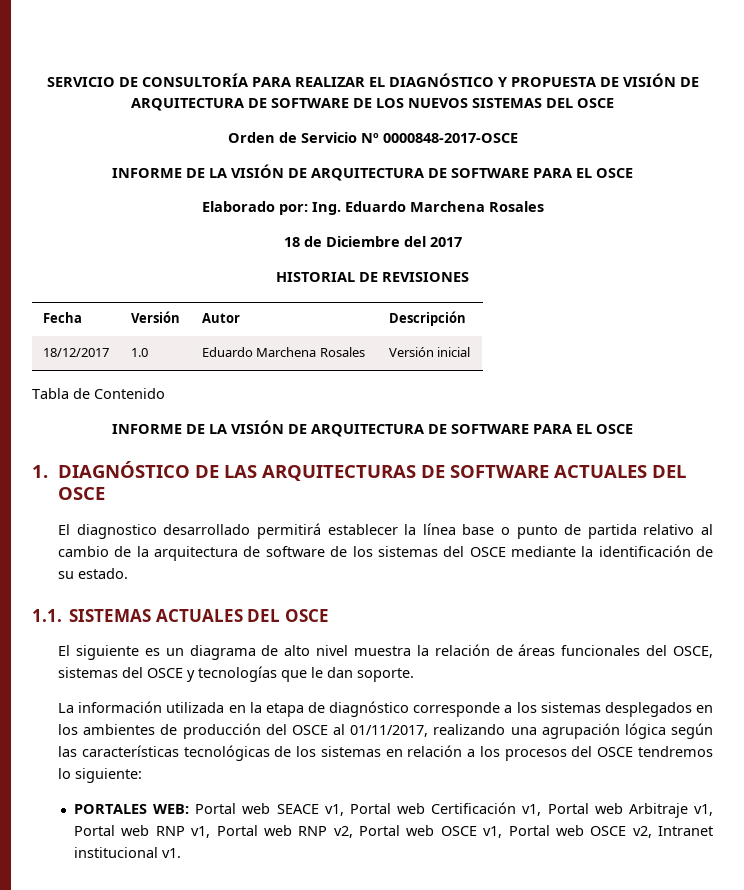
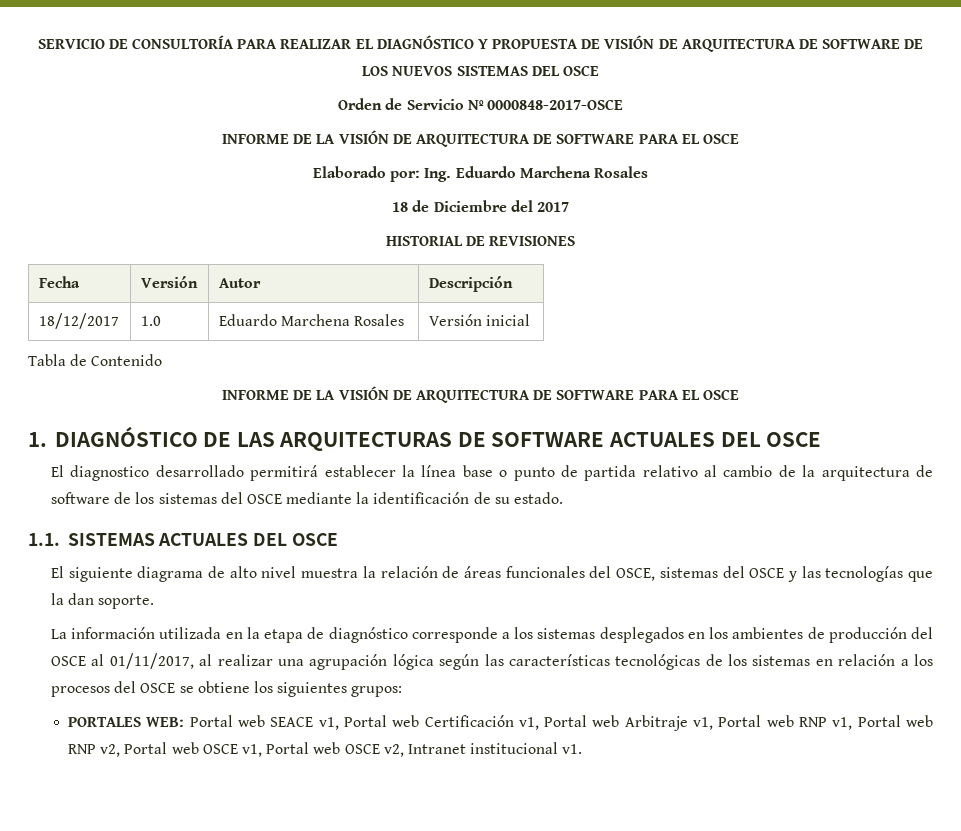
[144,648,184,656] es un -> (133, 574) none
(196, 676) none -> [801,566,821,578] las
[311,667,324,678] le -> [50,593,64,605] la
[433,724,506,735] realizando -> [199,654,273,666] al realizar
[637,746,713,757] [58,768,143,783] tendremos lo siguiente: -> [179,681,403,697] se obtiene los siguientes grupos:

